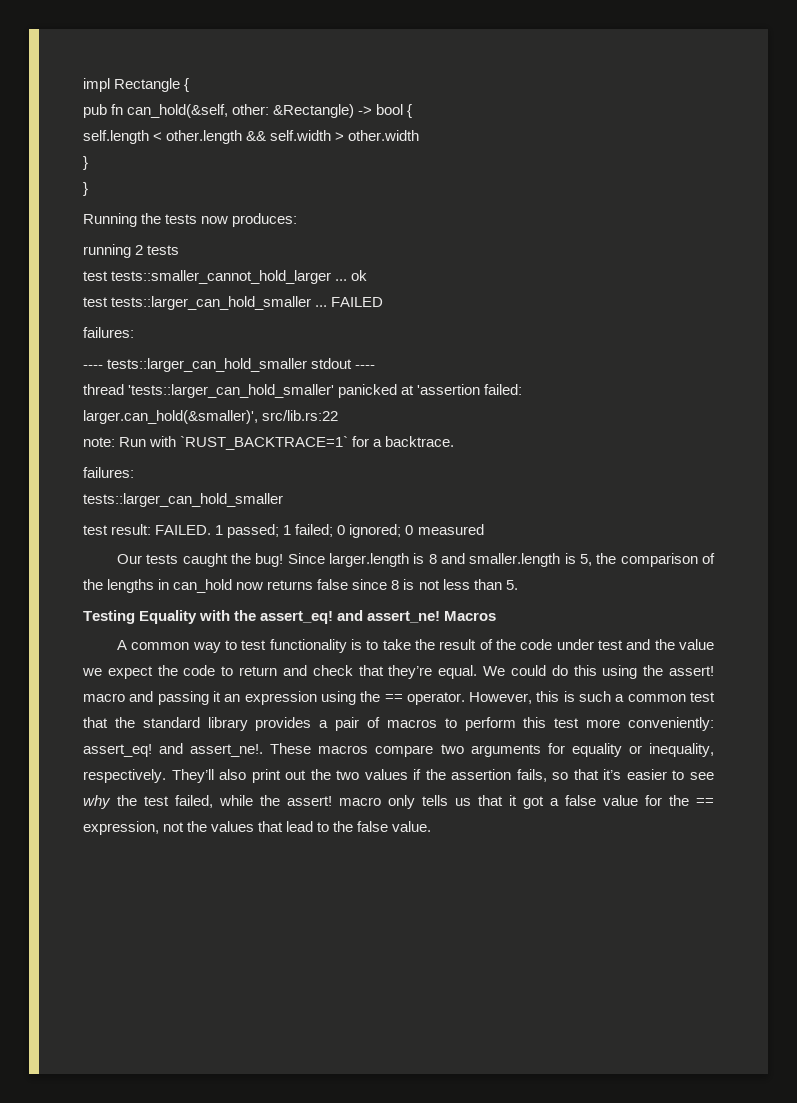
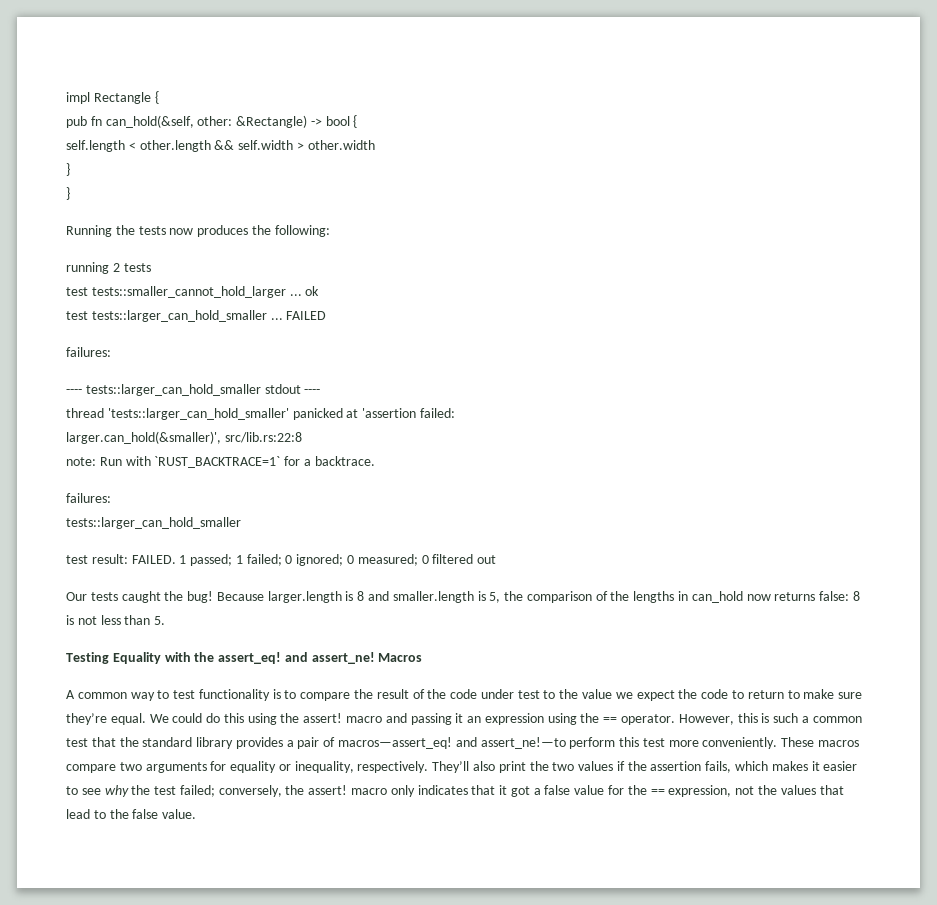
[232,213,298,227] produces: -> [197,225,330,237] produces the following:
[262,410,339,421] src/lib.rs:22 -> [224,432,302,443] src/lib.rs:22:8
[417,524,484,535] measured -> [357,554,497,566] measured; 0 filtered out
[287,553,325,564] Since -> [216,592,264,601] Because
[317,579,388,590] false since -> [819,591,850,601] false:
[382,639,411,650] take -> [300,692,351,701] compare
[626,639,651,650] and -> [543,690,556,699] to
[282,665,384,676] and check that -> [787,689,863,699] to make sure
[386,718,457,728] macros to -> [338,737,566,749] macros—assert_eq! and assert_ne!—to
[628,717,715,731] [83,743,264,757] conveniently: assert_eq! and assert_ne!. -> [702,737,778,749] conveniently.
[285,770,307,780] out -> (526, 767) none
[552,769,622,780] so that it’s -> [735,761,820,771] which makes it
[175,795,253,808] failed, while -> [179,785,282,797] failed; conversely,
[422,795,471,806] tells us -> [417,785,468,795] indicates

